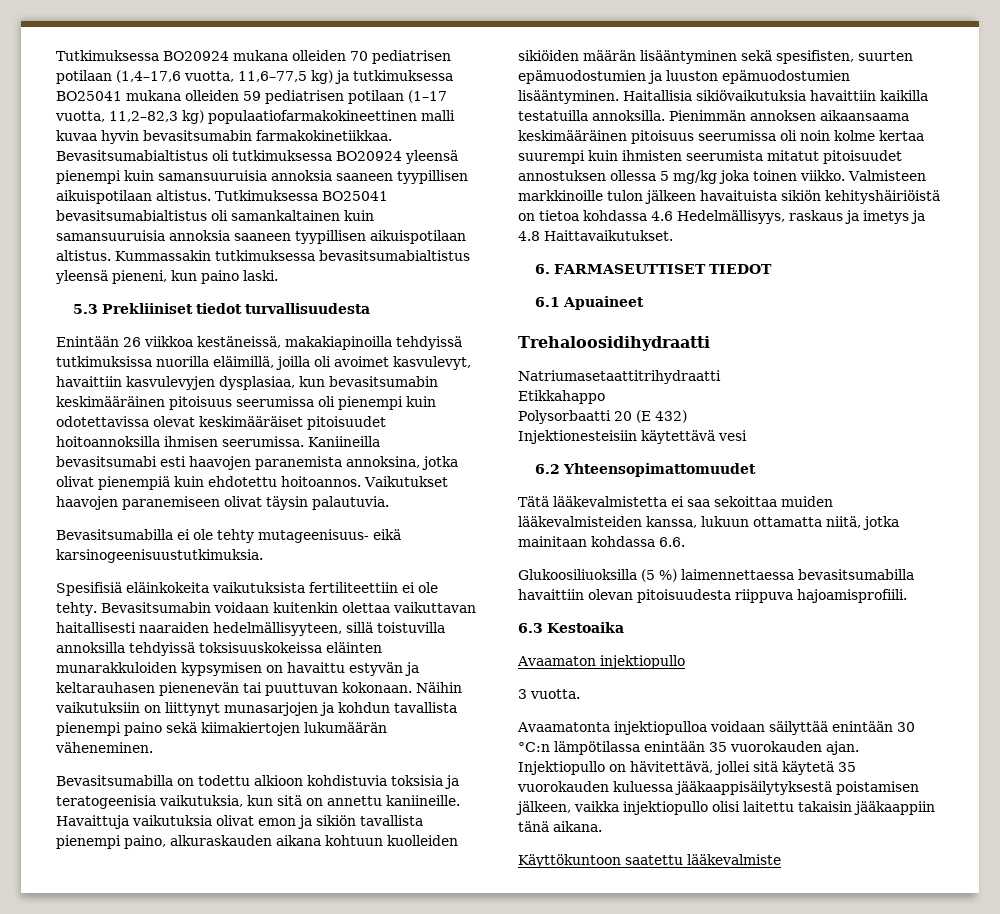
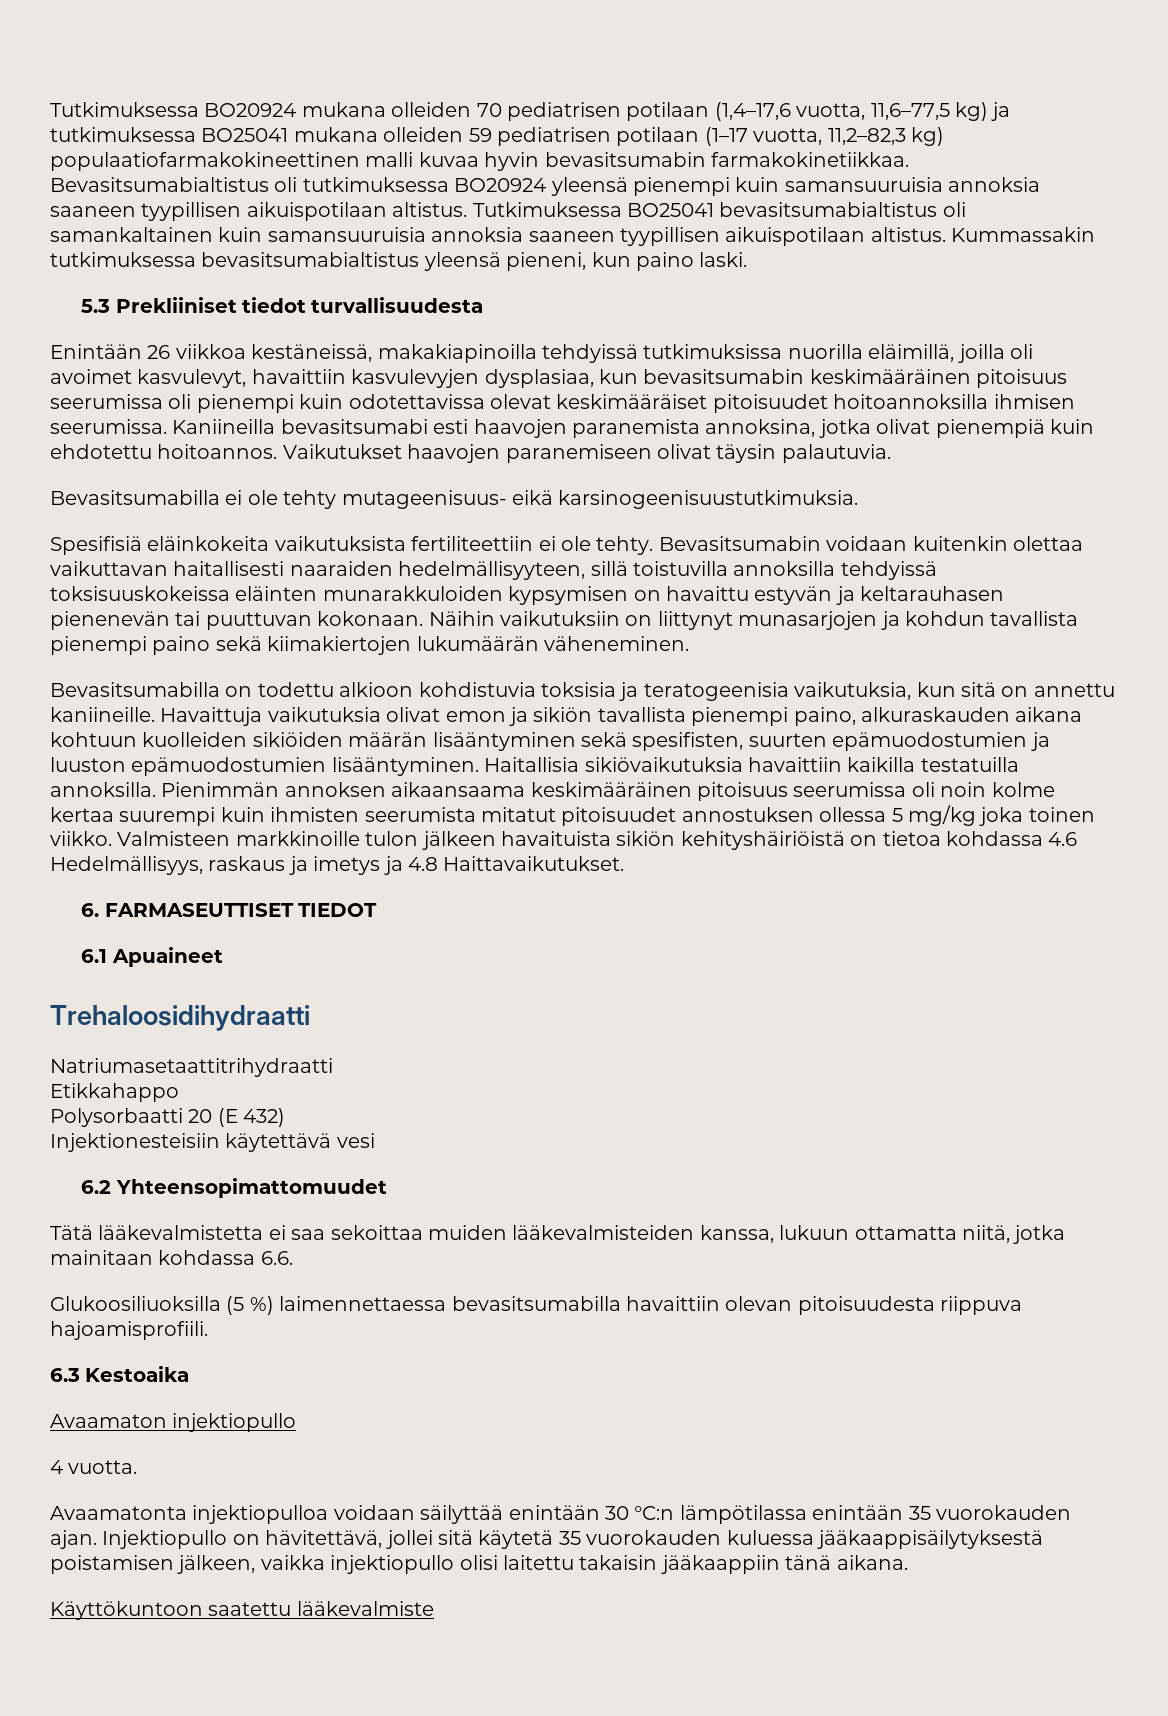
[518,689,527,699] 3 -> [50,1460,63,1474] 4

